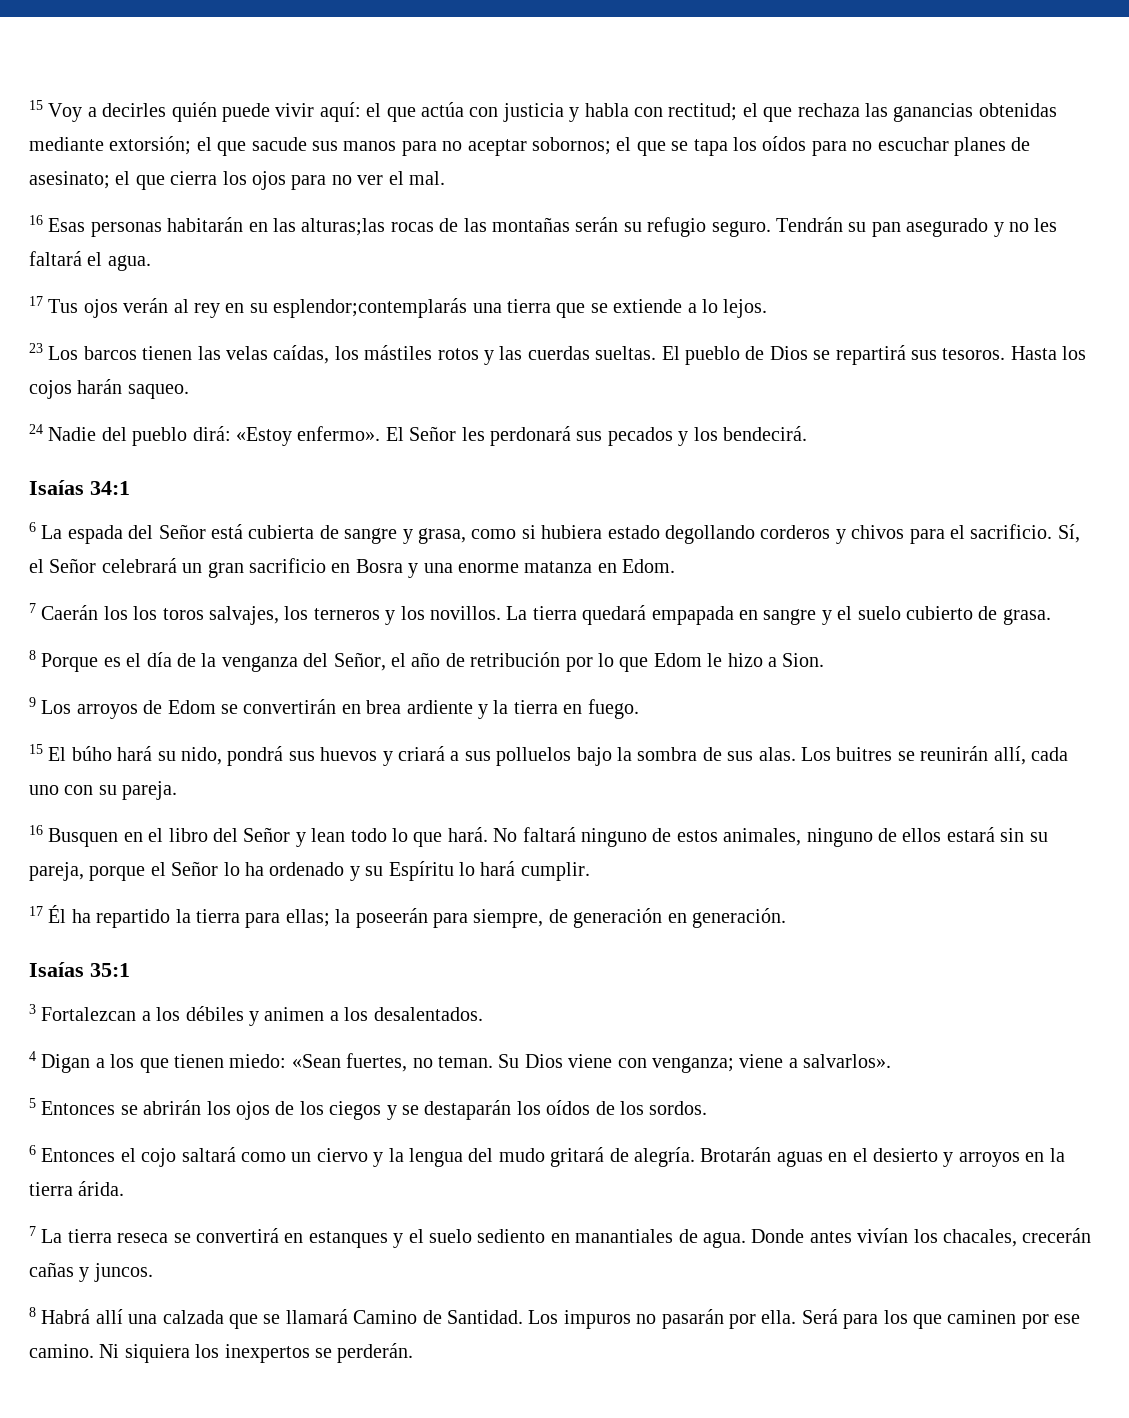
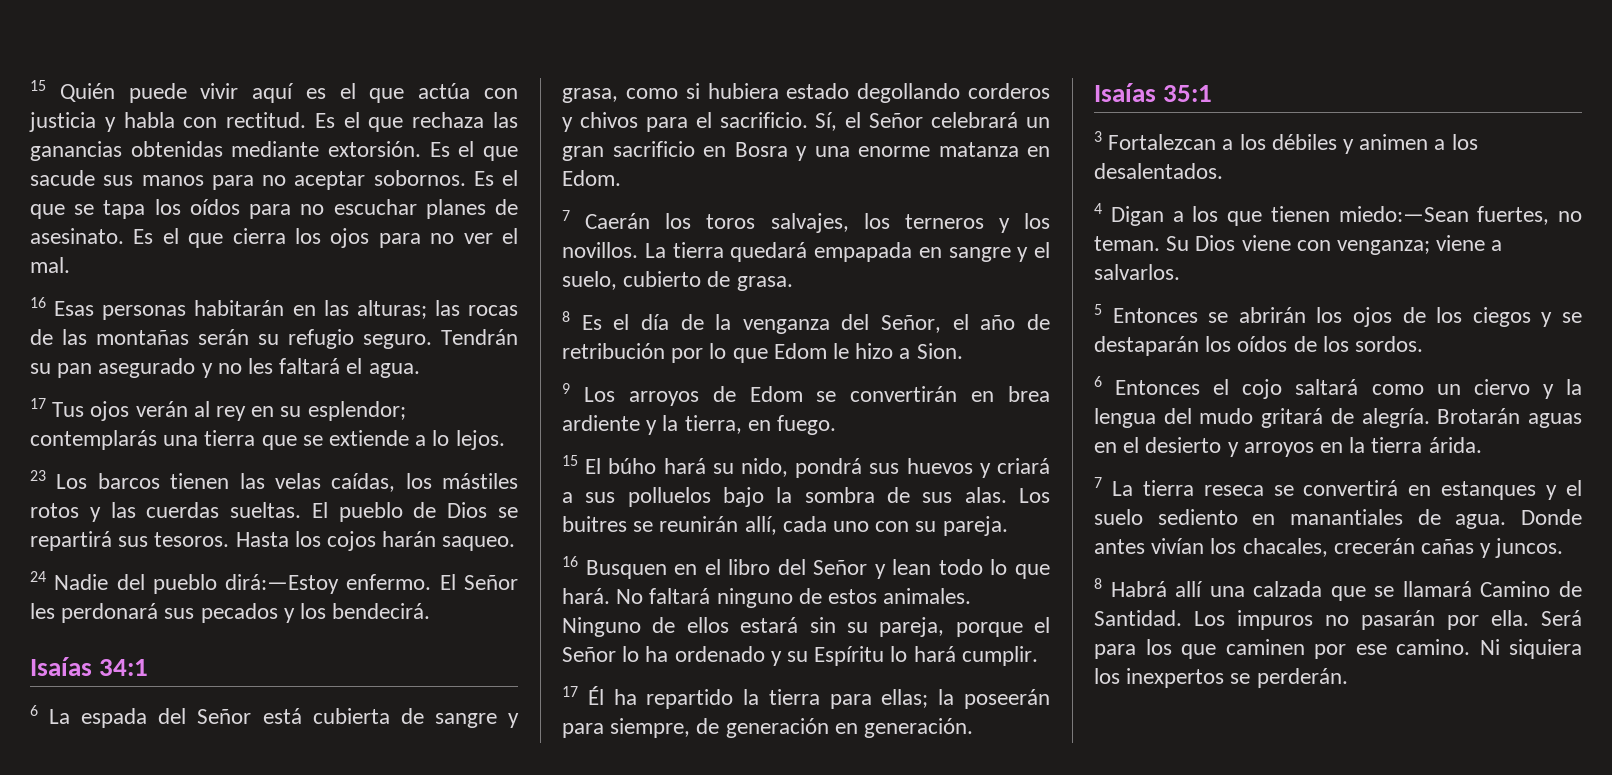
[29,100,361,122] 15 Voy a decirles quién puede vivir aquí: -> [30,80,326,103] 15 Quién puede vivir aquí es
[668,103,738,121] rectitud; -> [226,112,335,128] rectitud. Es
[109,136,192,155] extorsión; -> [328,141,450,157] extorsión. Es
[531,137,611,155] sobornos; -> [373,170,494,186] sobornos. Es
[29,171,110,189] asesinato; -> [30,228,154,244] asesinato. Es
[301,218,386,236] alturas;las -> [356,300,460,319] alturas; las
[273,298,468,318] esplendor;contemplarás -> [307,401,406,421] [30,430,157,450] esplendor; contemplarás
[192,426,381,446] dirá: «Estoy enfermo». -> [225,574,432,594] dirá:—Estoy enfermo.
[133,606,158,620] los -> (692, 221) none
[857,606,901,620] suelo -> [562,271,617,290] suelo,
[41,653,121,672] Porque es -> [581,315,602,330] Es
[513,700,558,714] tierra -> [684,415,742,434] tierra,
[723,828,873,847] animales, ninguno -> [883,588,972,604] [562,617,641,637] animales. Ninguno
[229,1054,341,1068] miedo: «Sean -> [1338,206,1469,222] miedo:—Sean
[803,1054,892,1068] salvarlos». -> [1094,264,1180,280] salvarlos.

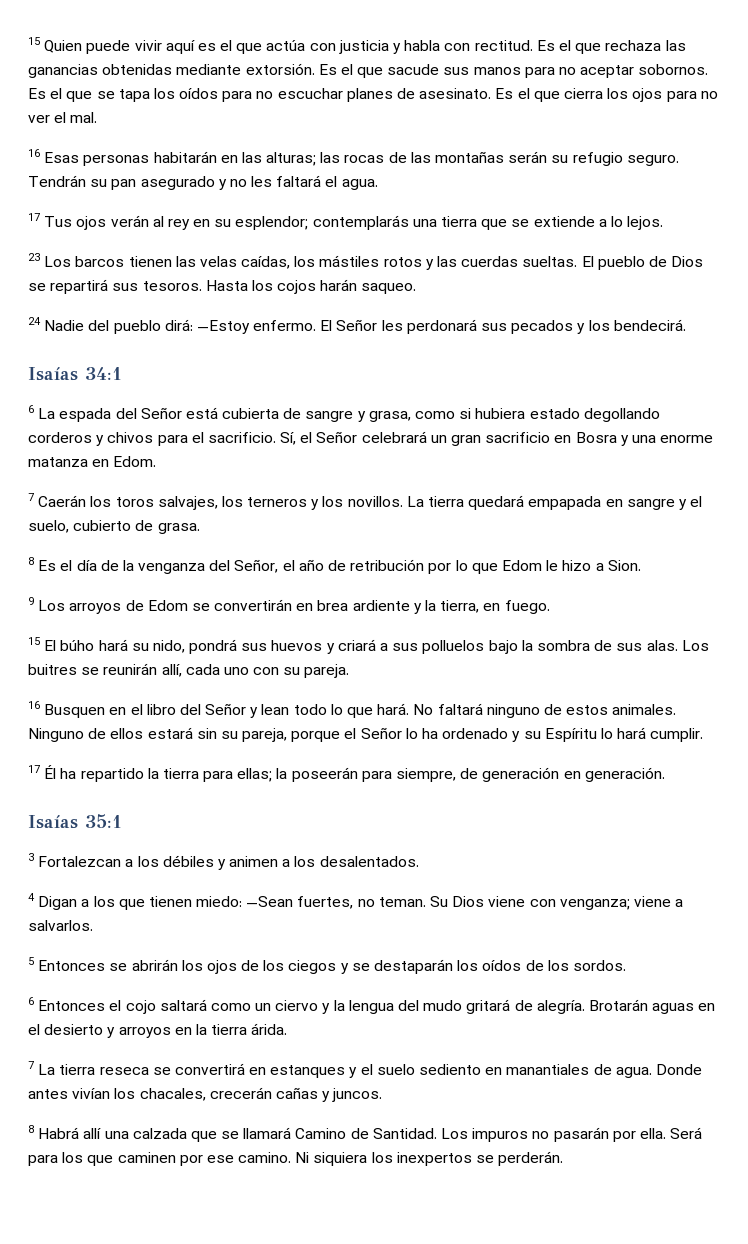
[30,80,115,102] 15 Quién -> [28,37,83,53] 15 Quien
[225,574,340,594] dirá:—Estoy -> [164,319,250,334] dirá: —Estoy
[1338,206,1469,222] miedo:—Sean -> [196,896,294,907] miedo: —Sean

